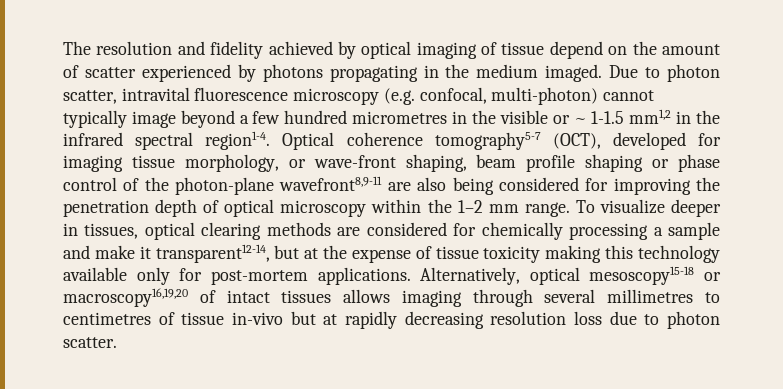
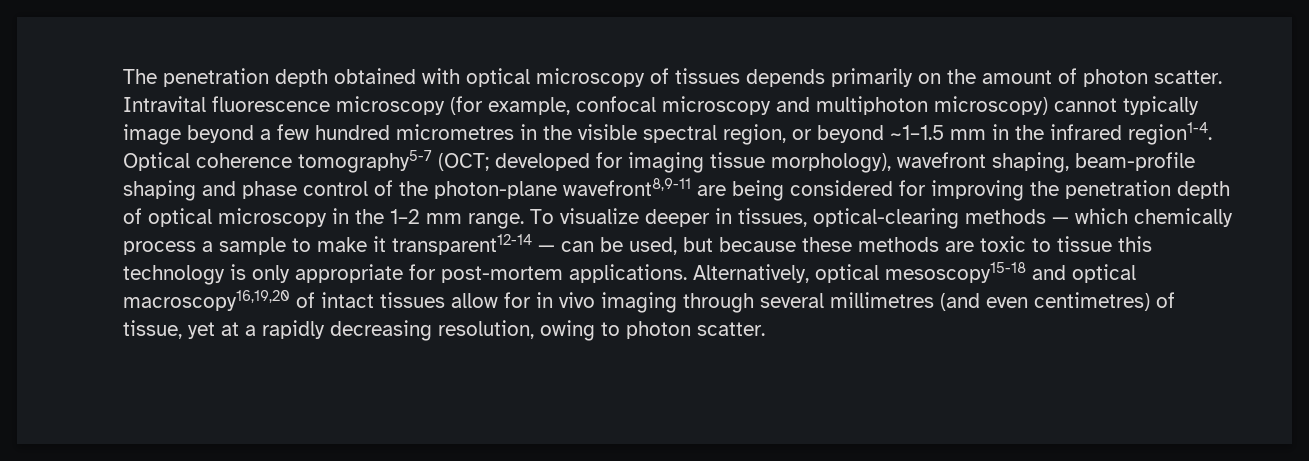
[96,41,721,59] [63,64,720,82] [63,87,599,105] resolution and fidelity achieved by optical imaging of tissue depend on the amount of scatter experienced by photons propagating in the medium imaged. Due to photon scatter, intravital fluorescence microscopy (e.g. confocal, multi-photon) -> [163,68,1222,87] [123,96,1048,115] penetration depth obtained with optical microscopy of tissues depends primarily on the amount of photon scatter. Intravital fluorescence microscopy (for example, confocal microscopy and multiphoton microscopy)
[552,109,672,124] or ~ 1-1.5 mm1,2 -> [643,124,986,145] spectral region, or beyond ~1–1.5 mm
[135,132,194,150] spectral -> (1122, 132) none
[552,133,601,149] (OCT), -> [438,153,489,171] (OCT;
[184,154,670,172] morphology, or wave-front shaping, beam profile shaping or -> [771,152,1195,173] [123,180,236,201] morphology), wavefront shaping, beam-profile shaping and
[417,177,447,191] also -> (726, 190) none
[371,199,422,213] within -> [332,208,349,224] in
[144,222,720,240] [63,244,720,263] [63,267,170,285] optical clearing methods are considered for chemically processing a sample and make it transparent12-14, but at the expense of tissue toxicity making this technology available only -> [813,208,1233,229] [123,234,1152,255] [123,264,403,285] optical-clearing methods — which chemically process a sample to make it transparent12-14 — can be used, but because these methods are toxic to tissue this technology is only appropriate
[704,272,721,281] or -> [1032,264,1136,283] and optical
[343,289,720,307] [63,311,637,329] allows imaging through several millimetres to centimetres of tissue in-vivo but at rapidly decreasing resolution loss due -> [451,292,1175,313] [123,320,595,341] allow for in vivo imaging through several millimetres (and even centimetres) of tissue, yet at a rapidly decreasing resolution, owing

